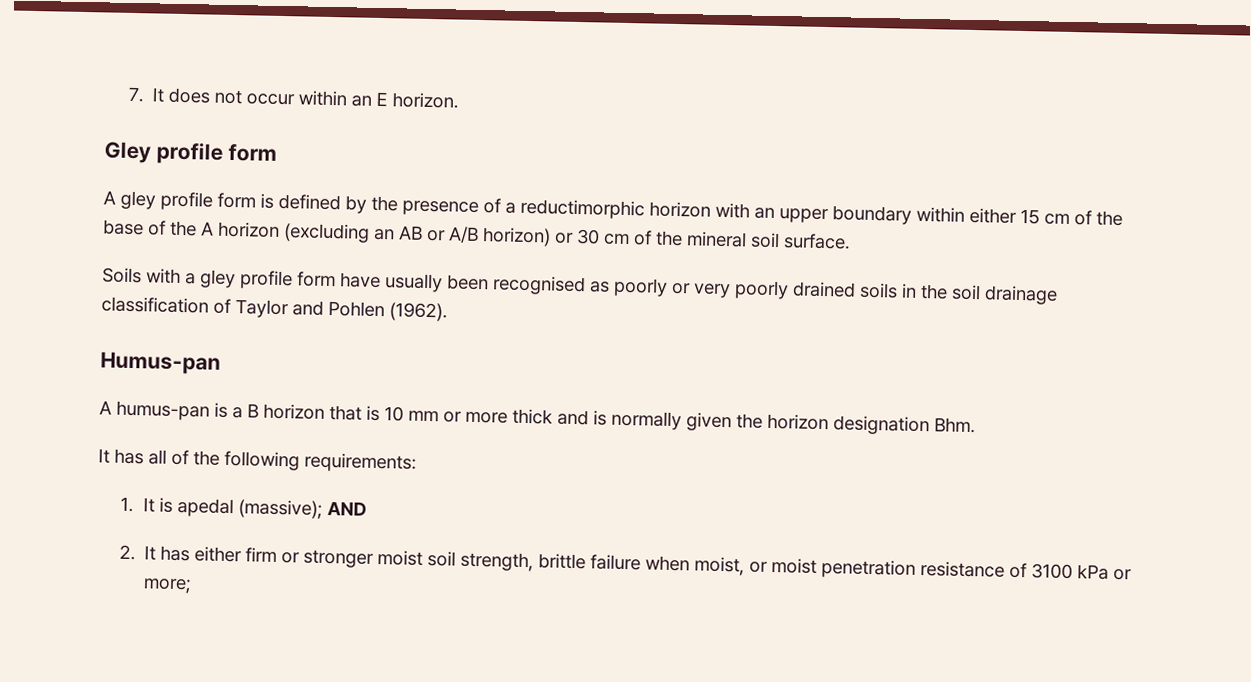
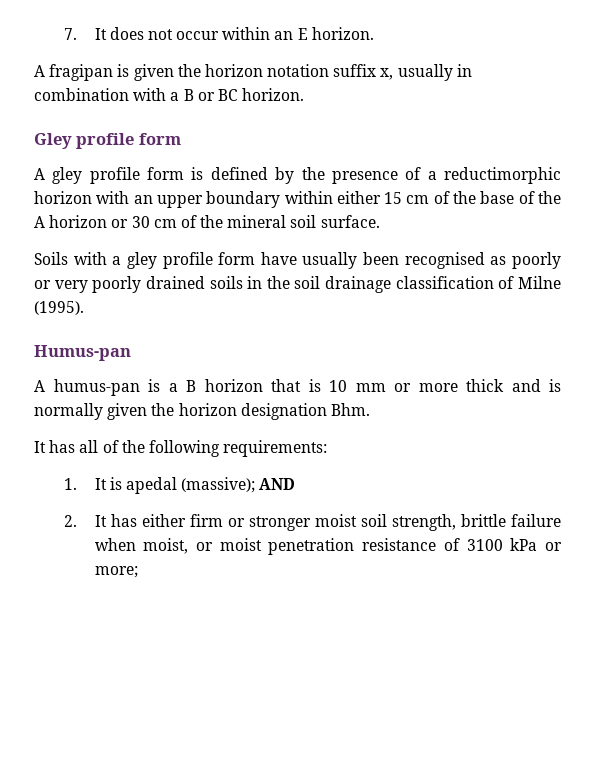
(460, 100) none -> [34,64,472,81] [34,88,305,101] // A fragipan is given the horizon notation suffix x, usually in combination with a B or BC horizon.
[283,223,551,247] (excluding an AB or A/B horizon) -> (108, 221) none
[235,299,448,322] Taylor and Pohlen (1962). -> [517,276,561,289] [34,301,84,315] Milne (1995).

